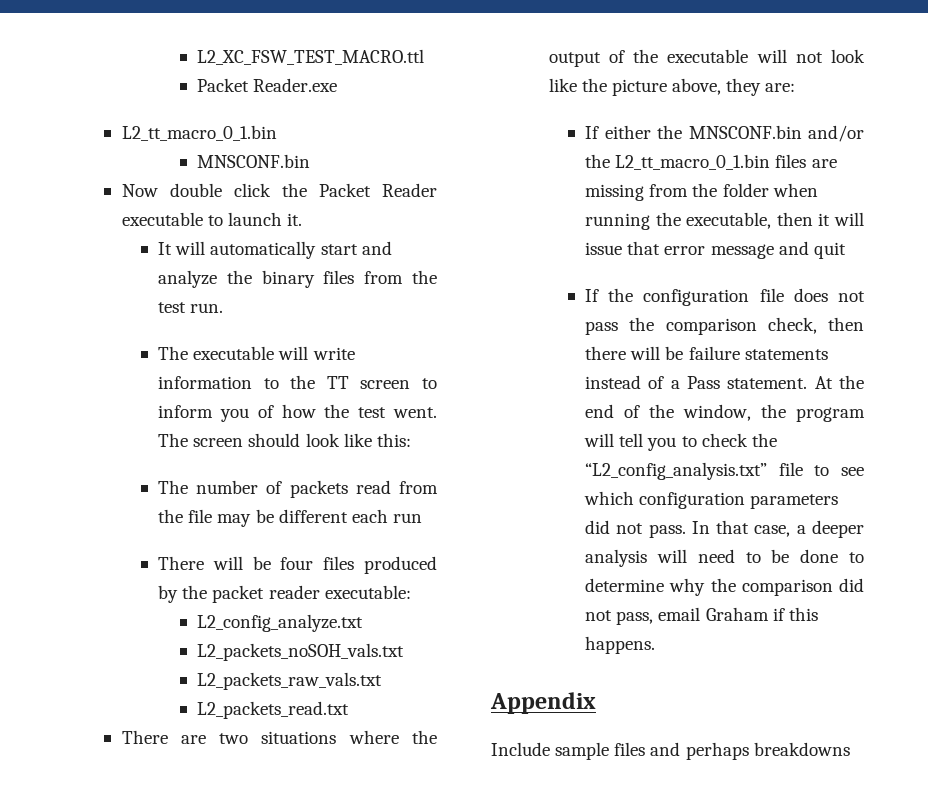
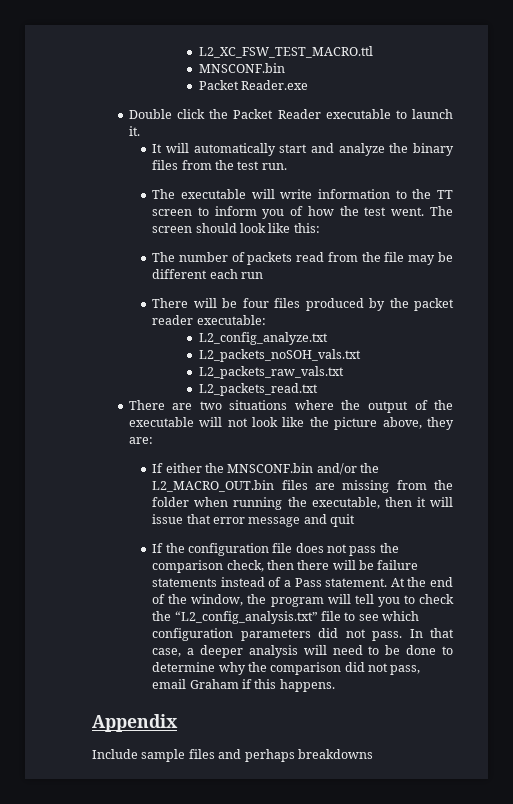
(424, 57) none -> [198,63,285,73] // MNSCONF.bin
[121,125,277,141] [196,154,310,168] [121,183,222,197] L2_tt_macro_0_1.bin // MNSCONF.bin // Now double -> [128,109,172,119] Double
[615,154,771,170] L2_tt_macro_0_1.bin -> [152,480,275,492] L2_MACRO_OUT.bin

